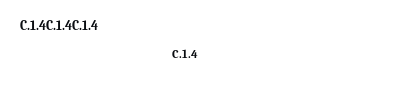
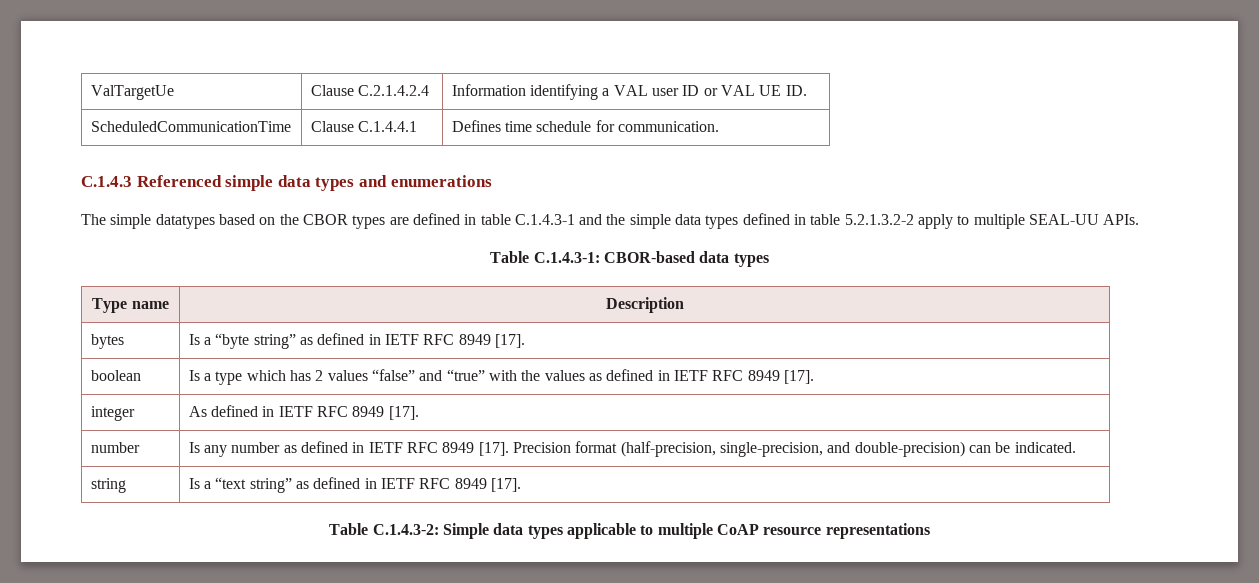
[20,20,98,30] [172,49,198,58] C.1.4C.1.4C.1.4 // C.1.4 -> [90,85,174,100] [310,85,430,96] [451,84,807,100] [90,121,291,132] [310,121,418,132] [451,120,720,132] [81,175,492,191] [81,213,1140,229] [490,251,769,267] [92,298,169,313] [605,297,684,313] [90,334,124,349] [188,333,526,349] [90,370,141,381] [188,369,814,385] [90,406,135,421] [188,405,419,420] [90,442,140,453] [188,441,1076,457] [90,478,126,493] [188,477,522,493] [329,523,930,539] ValTargetUe | Clause C.2.1.4.2.4 | Information identifying a VAL user ID or VAL UE ID. // ScheduledCommunicationTime | Clause C.1.4.4.1 | Defines time schedule for communication. // C.1.4.3 Referenced simple data types and enumerations // The simple datatypes based on the CBOR types are defined in table C.1.4.3-1 and the simple data types defined in table 5.2.1.3.2-2 apply to multiple SEAL-UU APIs. // Table C.1.4.3-1: CBOR-based data types // Type name | Description // bytes | Is a “byte string” as defined in IETF RFC 8949 [17]. // boolean | Is a type which has 2 values “false” and “true” with the values as defined in IETF RFC 8949 [17]. // integer | As defined in IETF RFC 8949 [17]. // number | Is any number as defined in IETF RFC 8949 [17]. Precision format (half-precision, single-precision, and double-precision) can be indicated. // string | Is a “text string” as defined in IETF RFC 8949 [17]. // Table C.1.4.3-2: Simple data types applicable to multiple CoAP resource representations

